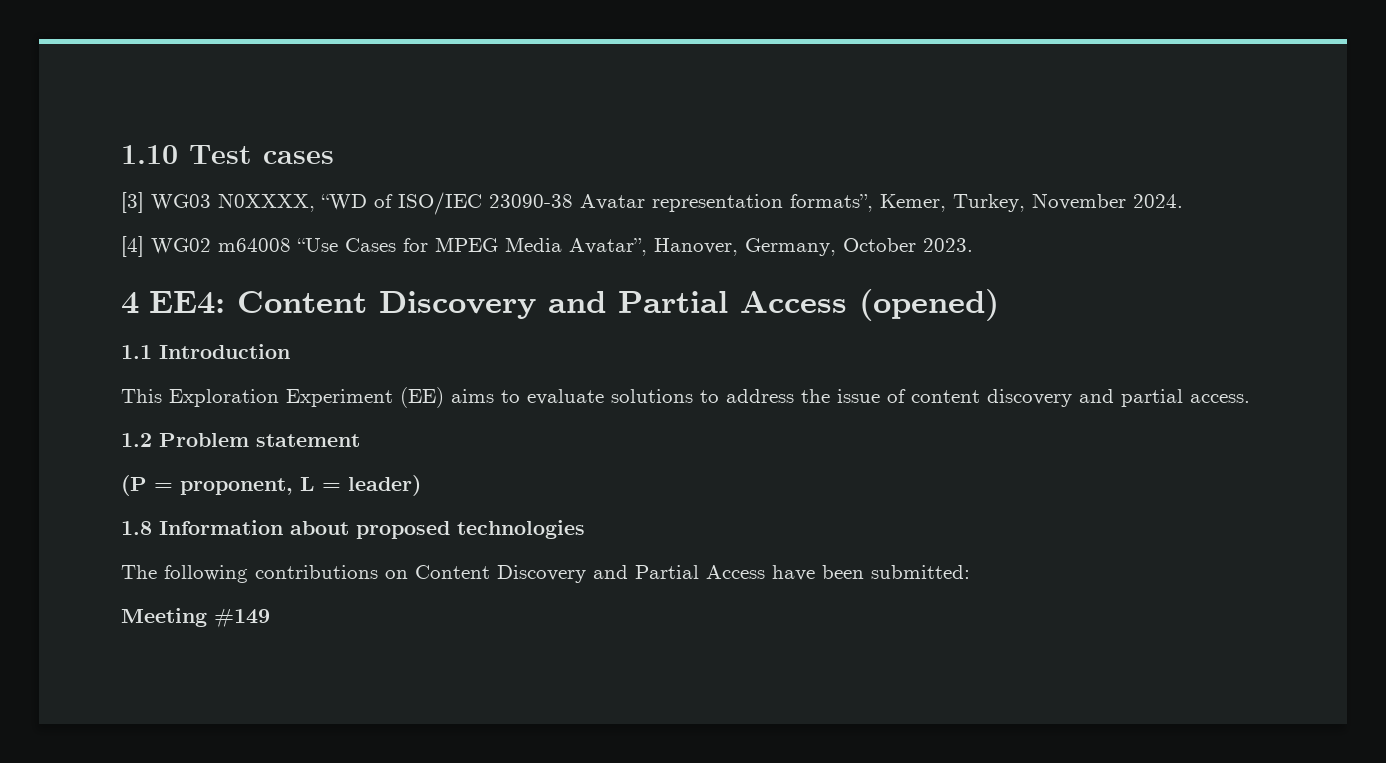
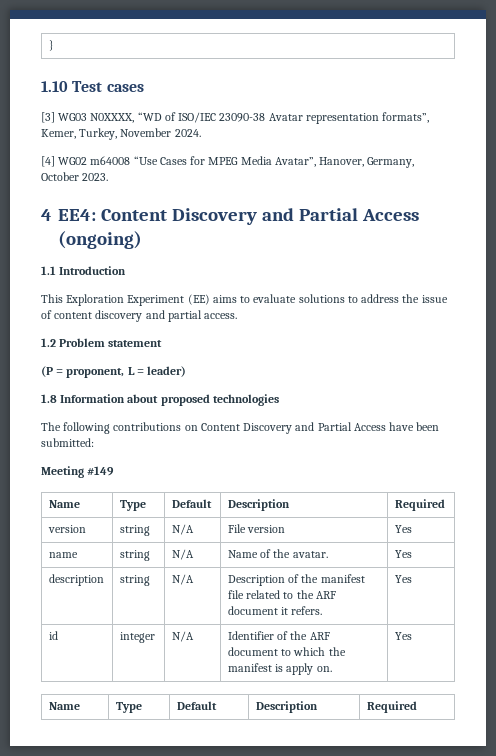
(121, 154) none -> [48,40,54,51] } //
[859,289,1000,321] (opened) -> [58,231,143,249] (ongoing)
(270, 618) none -> [48,500,80,508] [119,500,146,511] [171,499,212,508] [227,499,290,511] [394,499,445,511] [47,525,86,533] [119,525,150,536] [171,524,194,535] [227,524,286,533] [394,525,412,533] [48,552,78,558] [119,550,150,561] [171,549,194,560] [227,549,328,558] [394,550,412,558] [48,574,104,586] [119,575,150,586] [171,574,194,585] [227,574,365,586] [227,590,336,599] [227,606,323,615] [394,575,412,583] [48,631,58,640] [119,632,155,643] [171,631,194,642] [227,631,330,640] [227,647,346,656] [227,663,332,675] [394,632,412,640] [48,702,80,710] [115,702,142,713] [176,701,217,710] [255,701,318,713] [366,701,417,713] // Name | Type | Default | Description | Required // version | string | N/A | File version | Yes // name | string | N/A | Name of the avatar. | Yes // description | string | N/A | Description of the manifest file related to the ARF document it refers. | Yes // id | integer | N/A | Identifier of the ARF document to which the manifest is apply on. | Yes // Name | Type | Default | Description | Required

